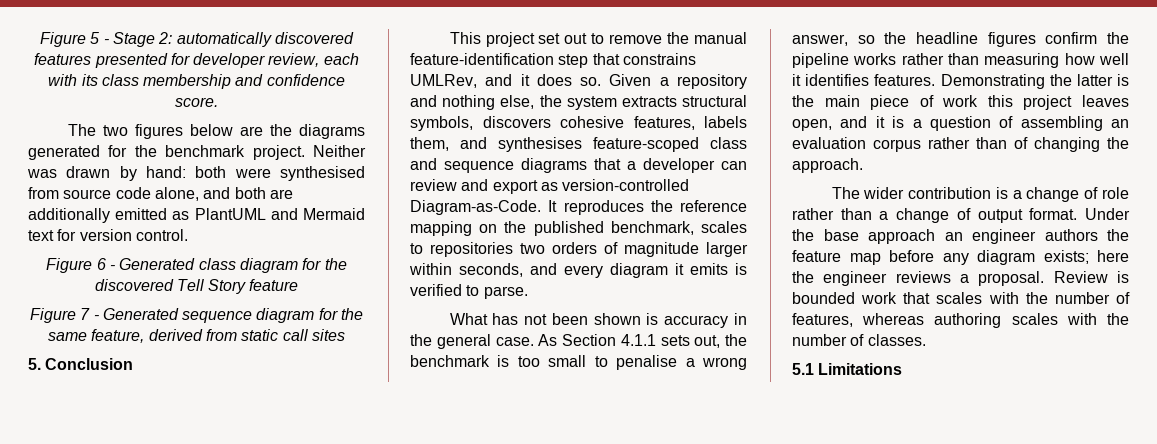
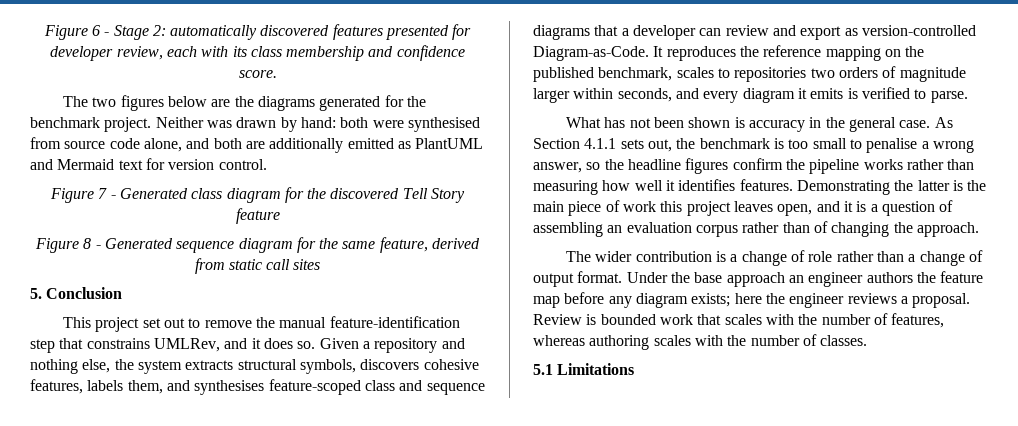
[40,32,100,47] Figure 5 -> [43,25,100,40] Figure 6
[96,258,106,270] 6 -> [98,188,108,199] 7
[80,308,91,320] 7 -> [83,238,92,249] 8

